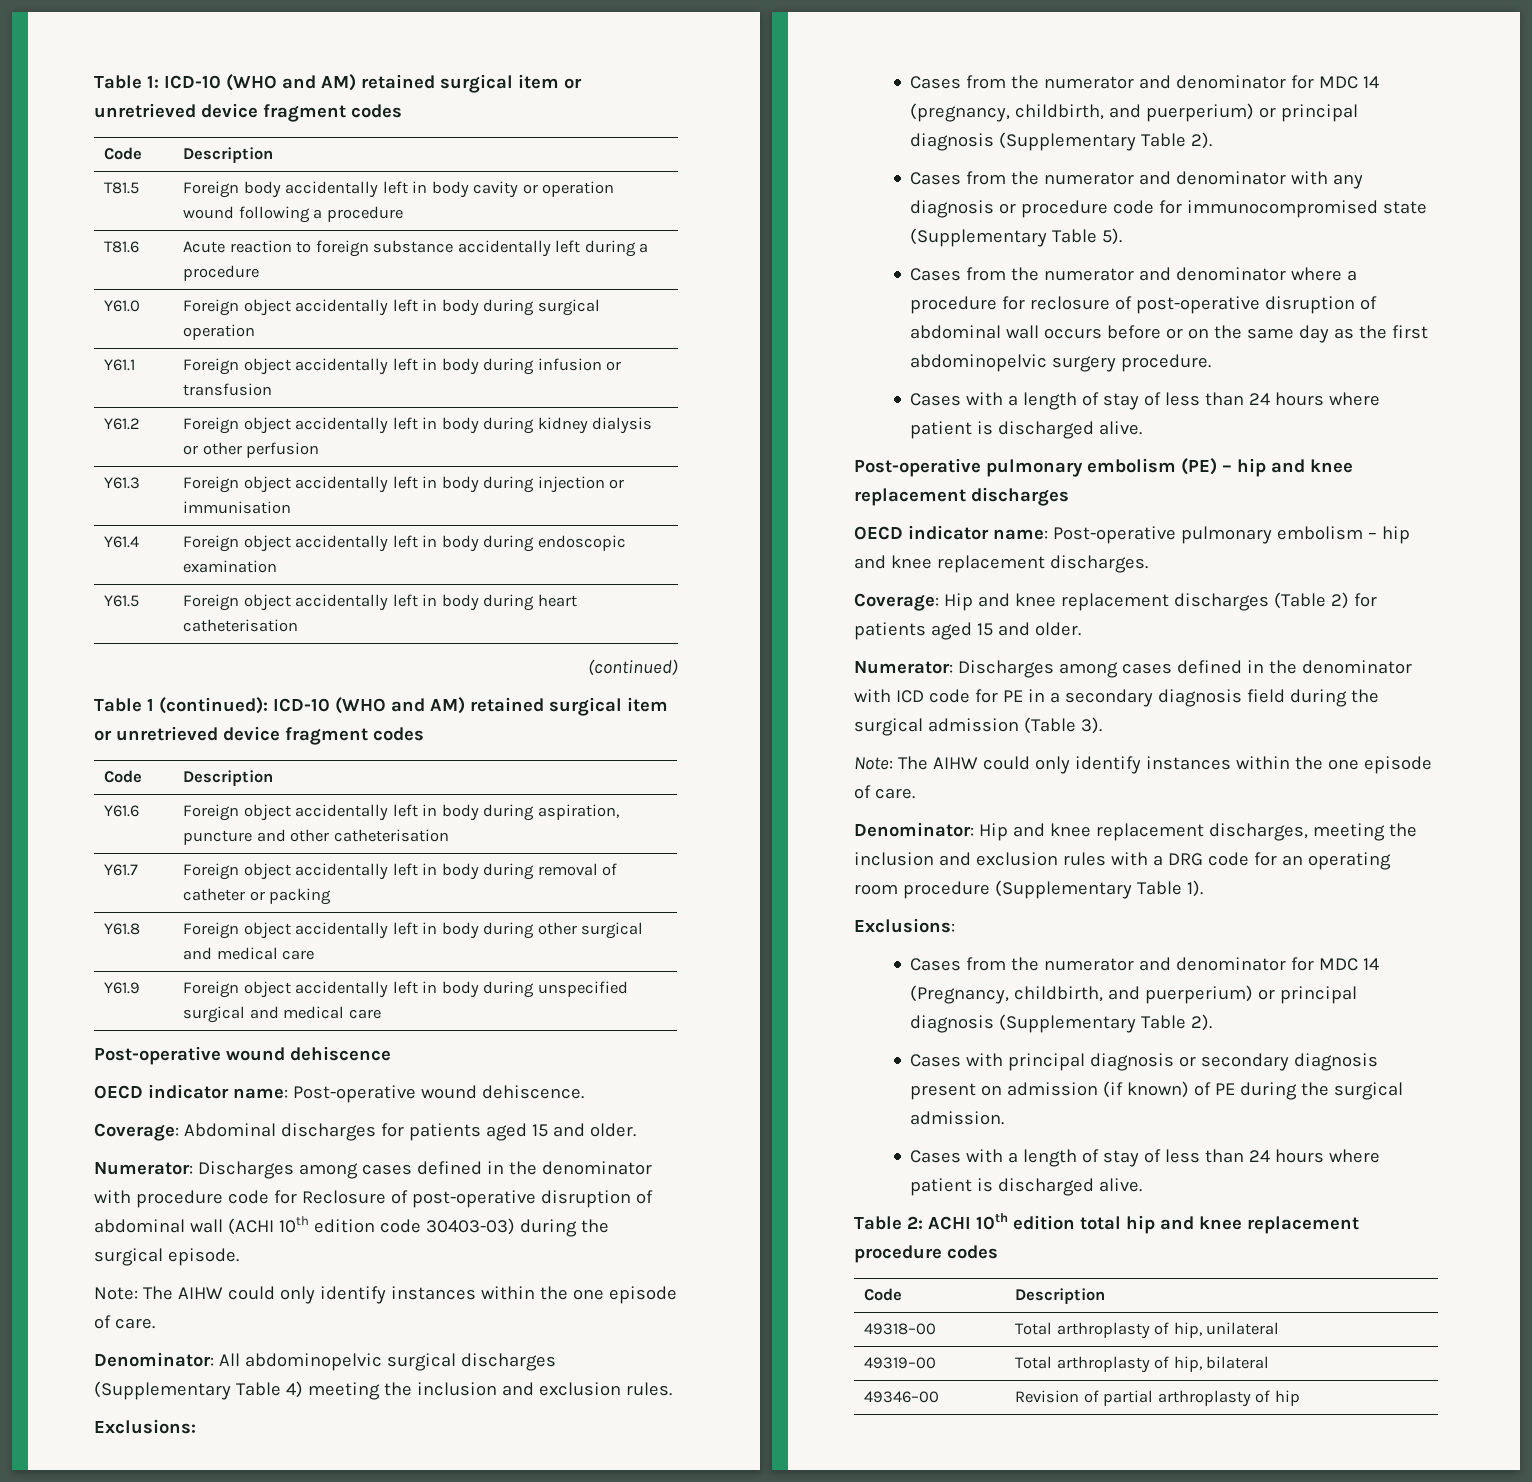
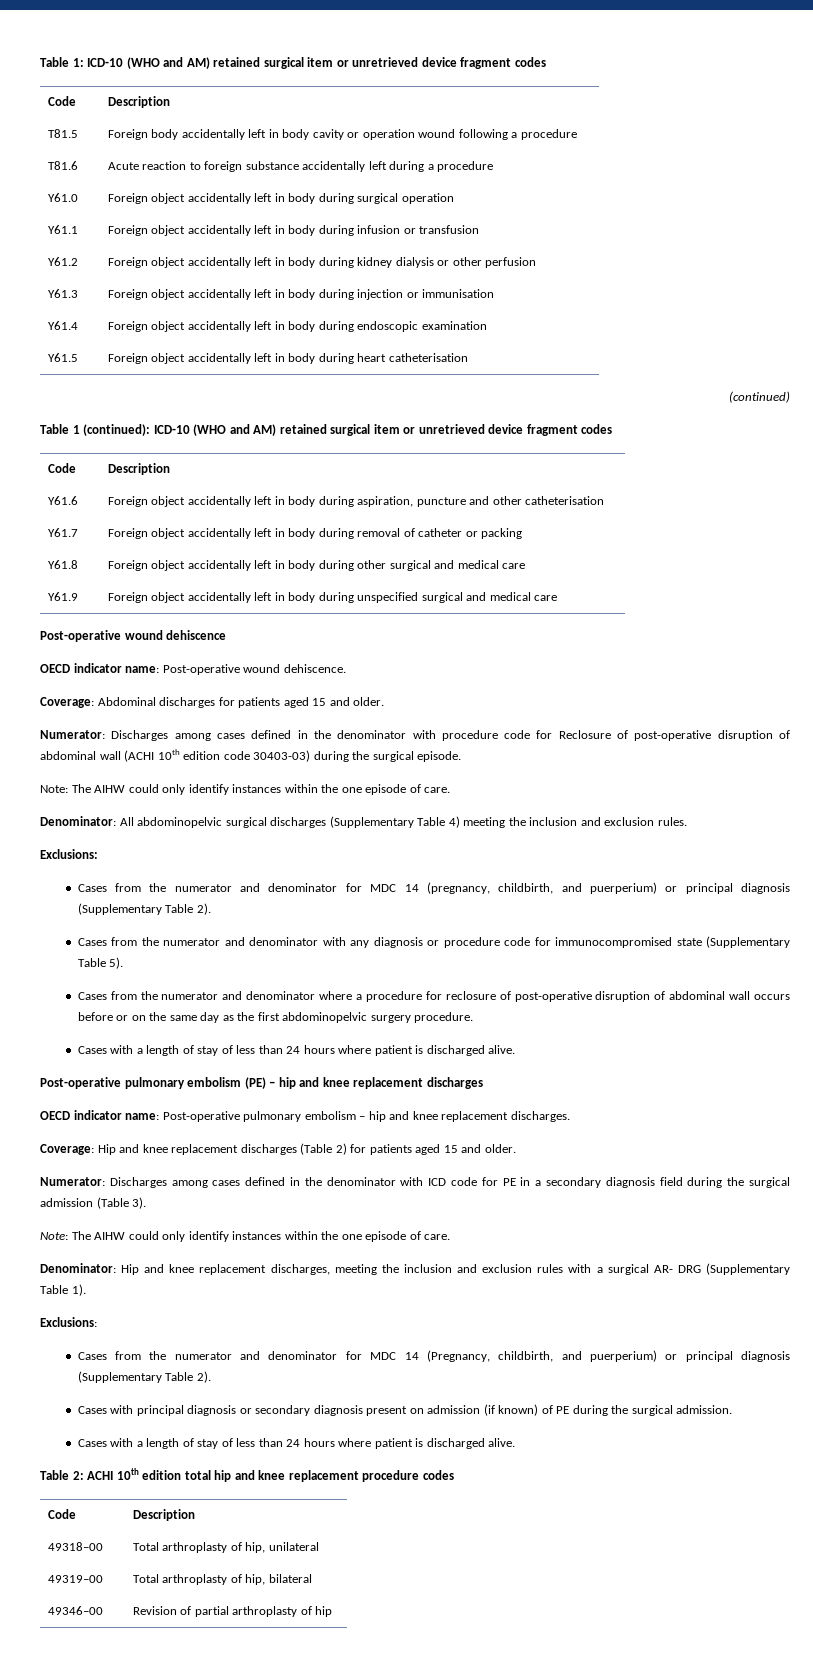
[1167,852,1391,870] [854,881,990,899] DRG code for an operating room procedure -> [607,1264,701,1275] surgical AR- DRG

